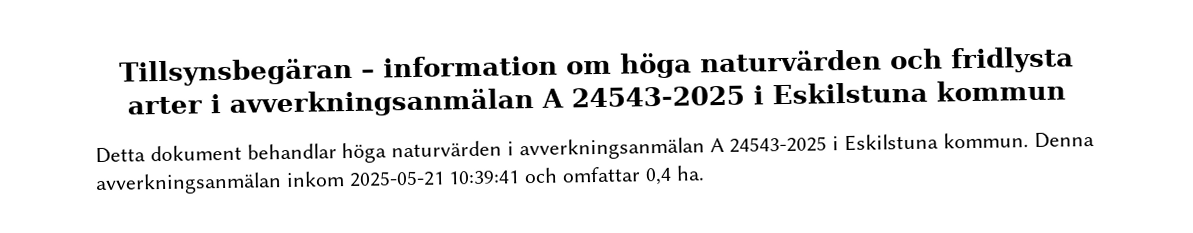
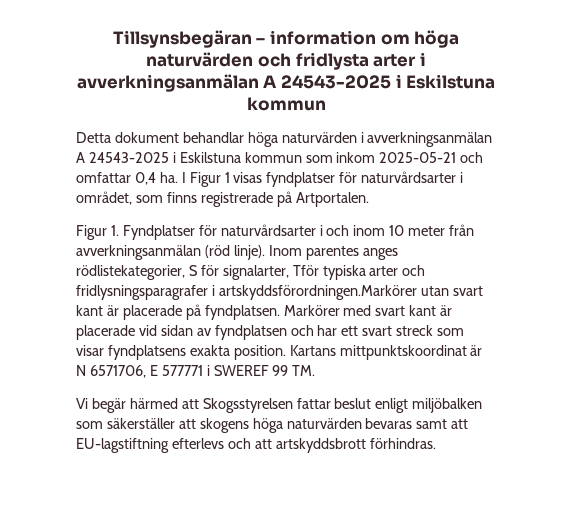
[942,132,1095,149] [95,172,282,196] kommun. Denna avverkningsanmälan -> [244,152,333,163] kommun som
[448,170,521,185] 10:39:41 -> (457, 157) none
(705, 173) none -> [181,171,464,187] [76,191,369,207] [76,224,475,240] [76,245,398,260] [76,265,426,280] [76,285,483,300] [76,304,453,320] [76,325,465,340] [76,345,483,360] [76,365,316,378] [76,398,483,413] [76,418,469,433] [76,438,436,453] I Figur 1 visas fyndplatser för naturvårdsarter i området, som finns registrerade på Artportalen. // Figur 1. Fyndplatser för naturvårdsarter i och inom 10 meter från avverkningsanmälan (röd linje). Inom parentes anges rödlistekategorier, S för signalarter, Tför typiska arter och fridlysningsparagrafer i artskyddsförordningen.Markörer utan svart kant är placerade på fyndplatsen. Markörer med svart kant är placerade vid sidan av fyndplatsen och har ett svart streck som visar fyndplatsens exakta position. Kartans mittpunktskoordinat är N 6571706, E 577771 i SWEREF 99 TM. // Vi begär härmed att Skogsstyrelsen fattar beslut enligt miljöbalken som säkerställer att skogens höga naturvärden bevaras samt att EU-lagstiftning efterlevs och att artskyddsbrott förhindras.

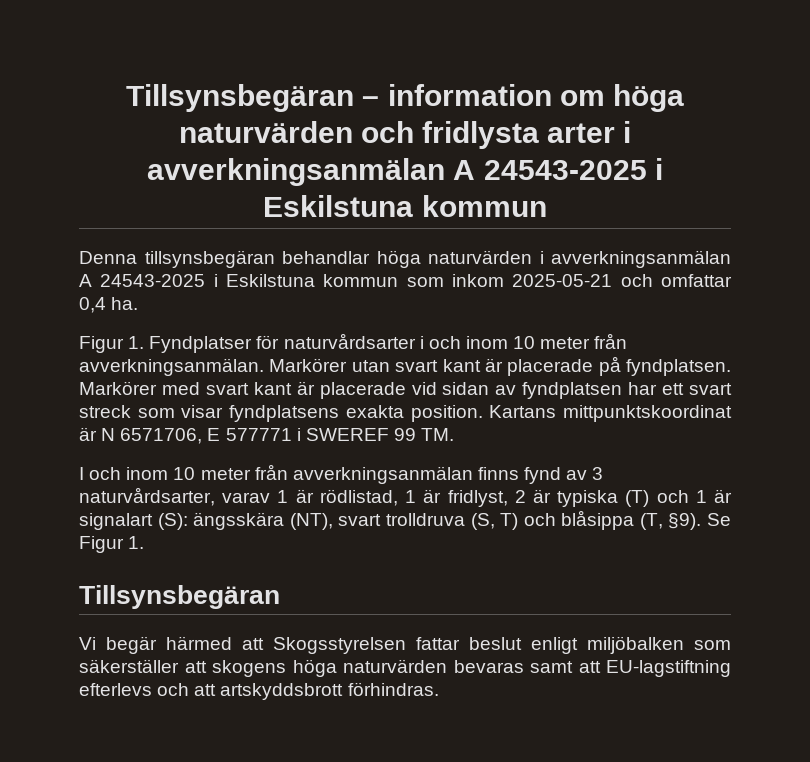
[76,132,179,143] Detta dokument -> [79,250,275,268] Denna tillsynsbegäran
[181,171,464,187] [76,191,369,207] I Figur 1 visas fyndplatser för naturvårdsarter i området, som finns registrerade på Artportalen. -> (139, 303) none
[76,245,398,260] [76,265,426,280] [76,285,417,300] avverkningsanmälan (röd linje). Inom parentes anges rödlistekategorier, S för signalarter, Tför typiska arter och fridlysningsparagrafer i artskyddsförordningen.Markörer -> [79,358,348,376] avverkningsanmälan. Markörer
[290,325,314,336] och -> (623, 390) none
(316, 370) none -> [79,464,604,484] [79,487,732,507] [79,510,731,530] [79,536,145,553] [79,585,280,609] // I och inom 10 meter från avverkningsanmälan finns fynd av 3 naturvårdsarter, varav 1 är rödlistad, 1 är fridlyst, 2 är typiska (T) och 1 är signalart (S): ängsskära (NT), svart trolldruva (S, T) och blåsippa (T, §9). Se Figur 1. // Tillsynsbegäran

